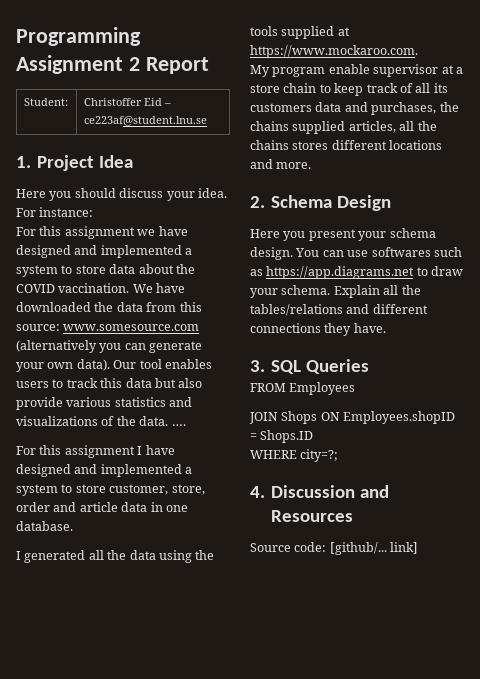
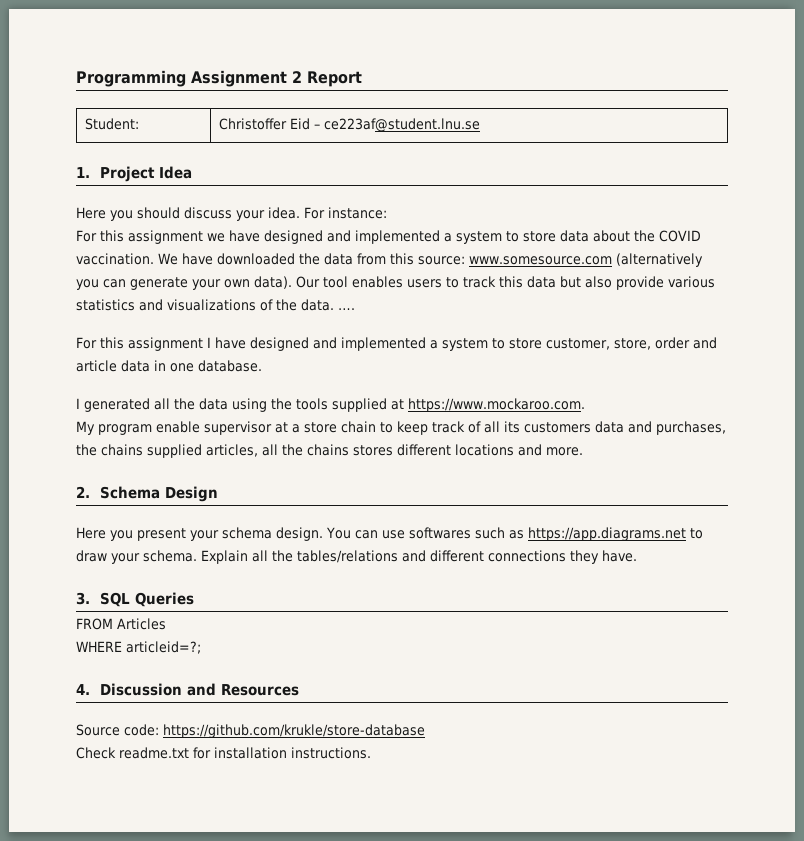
[289,382,356,395] [249,411,456,424] [250,430,314,443] Employees // JOIN Shops ON Employees.shopID = Shops.ID -> [117,618,166,630] Articles
[300,449,339,462] city=?; -> [126,641,201,654] articleid=?;
[329,542,419,555] [github/... link] -> [163,724,425,738] [76,747,371,759] https://github.com/krukle/store-database // Check readme.txt for installation instructions.

